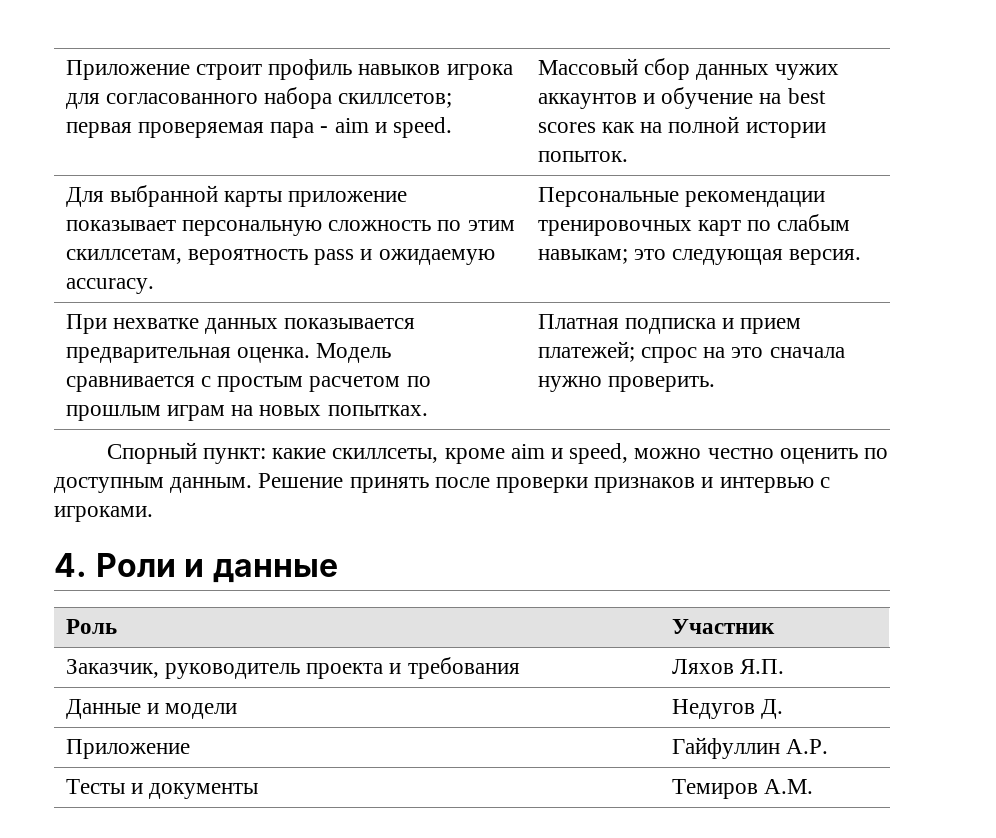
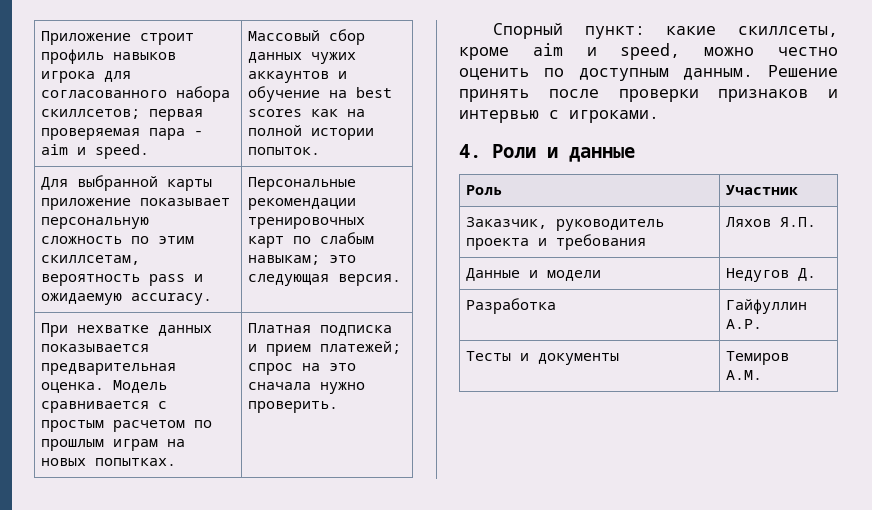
[65,739,190,759] Приложение -> [466,298,557,314] Разработка

